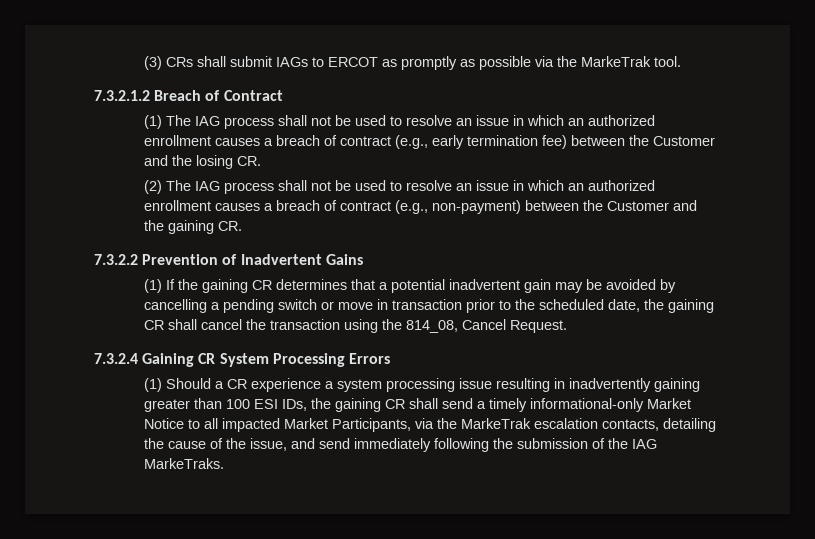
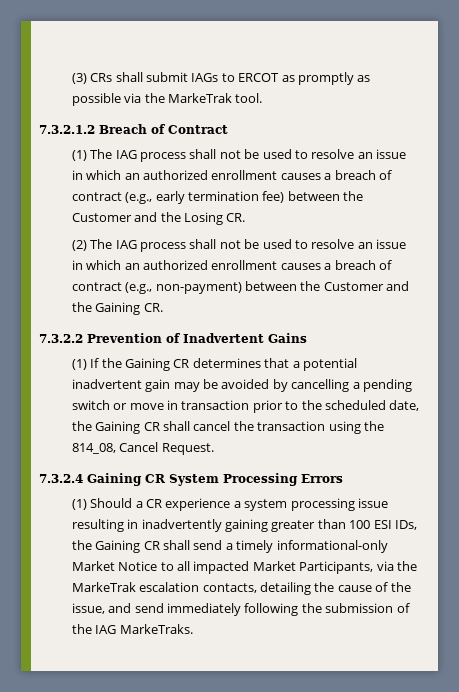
[196,155,234,169] losing -> [184,212,224,225] Losing
[168,220,215,234] gaining -> [95,302,141,315] Gaining
[202,279,249,293] gaining -> [125,358,171,371] Gaining
[668,299,715,313] gaining -> [95,421,141,434] Gaining
[335,398,382,412] gaining -> [95,540,141,553] Gaining

